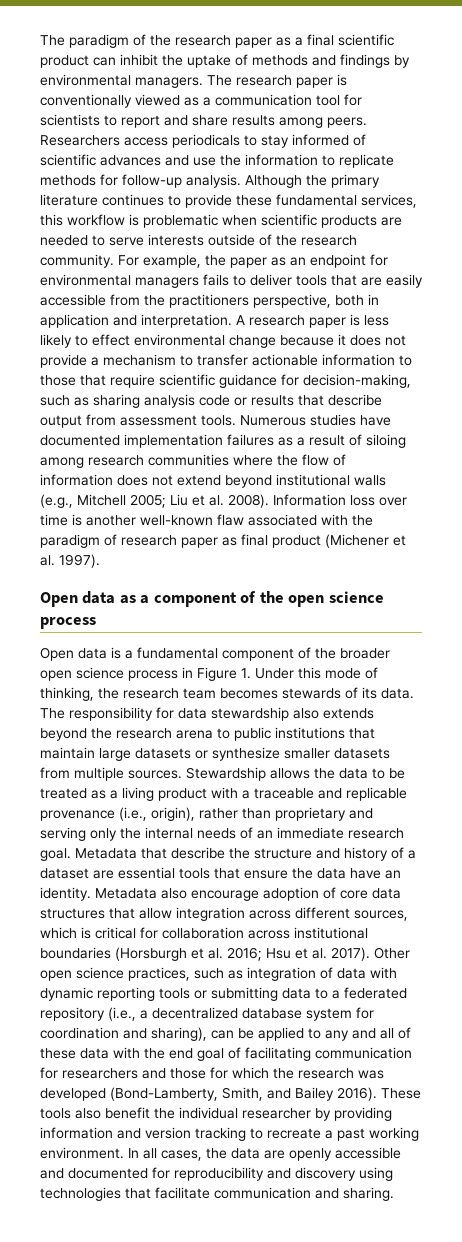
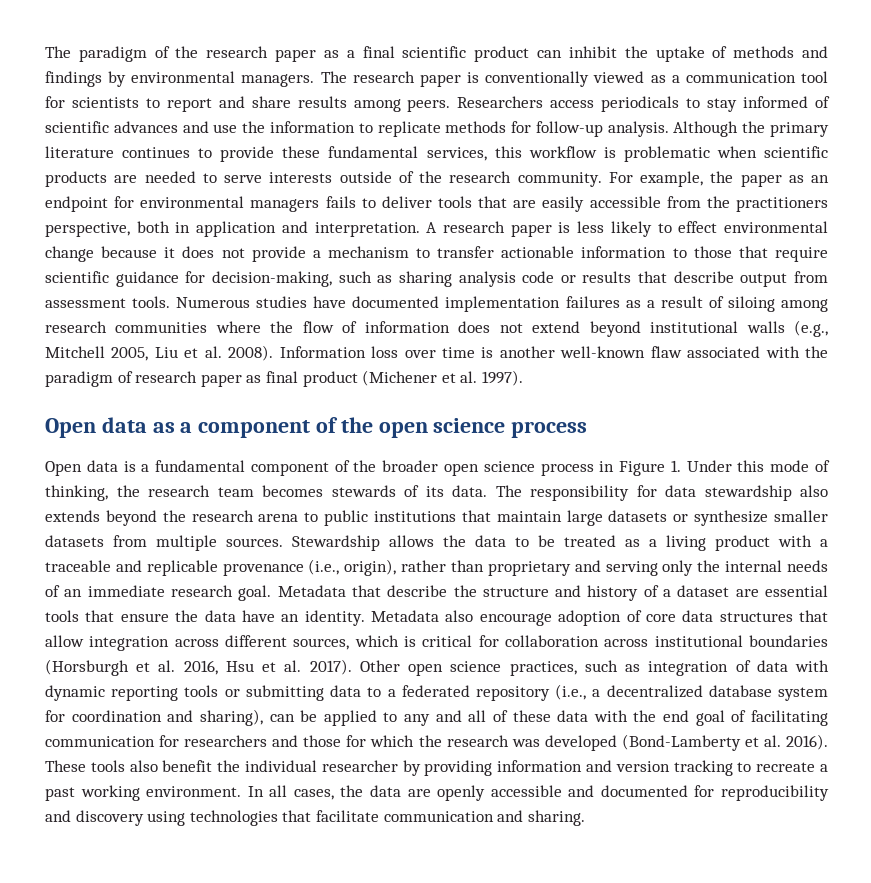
[130,494,166,508] 2005; -> [111,347,149,361] 2005,
[227,947,262,961] 2016; -> [183,660,218,675] 2016,
[110,1087,334,1101] (Bond-Lamberty, Smith, and Bailey -> [621,734,781,751] (Bond-Lamberty et al.

